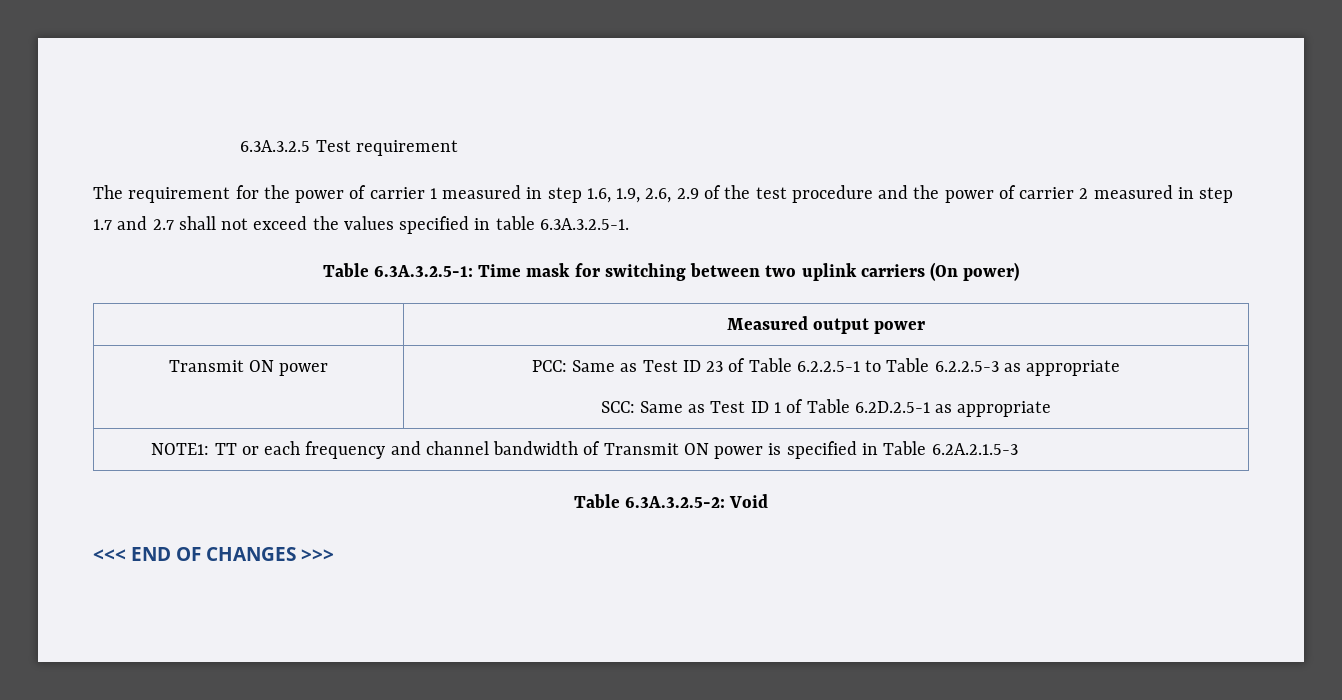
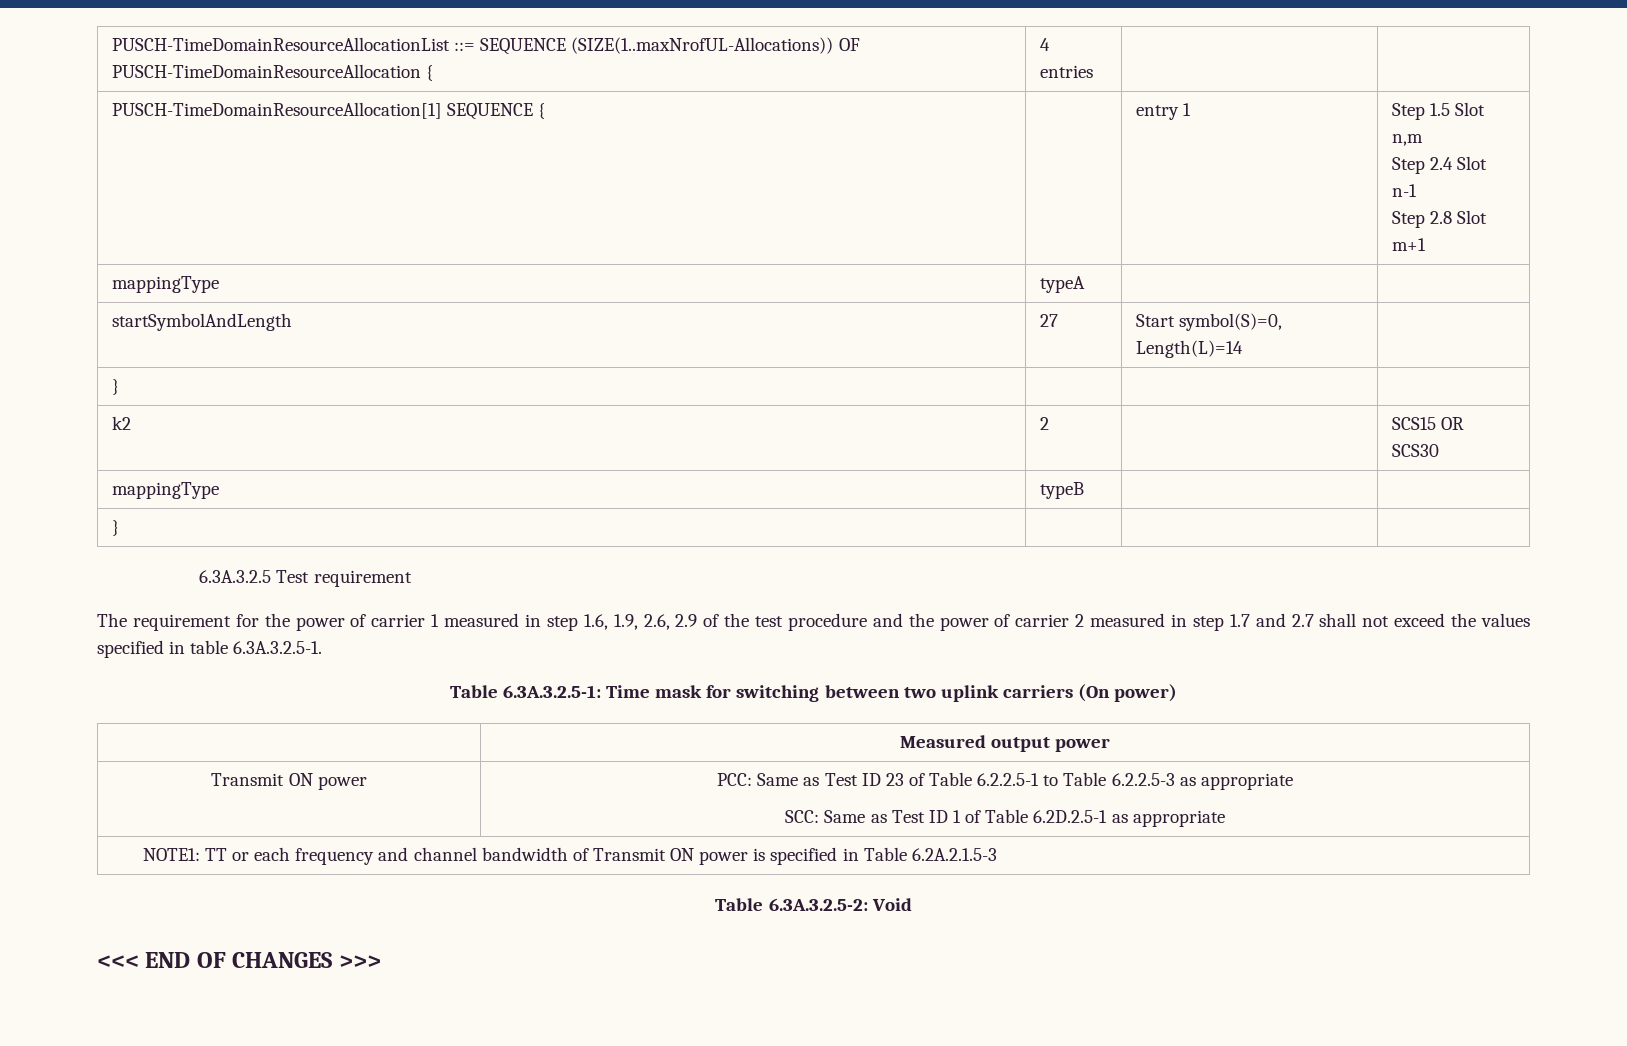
(240, 146) none -> [112,37,860,55] [112,64,434,81] [1040,38,1051,51] [1040,65,1094,78] [112,102,546,120] [1136,103,1192,120] [1392,102,1486,120] [1392,134,1424,146] [1392,156,1488,174] [1392,184,1418,197] [1392,210,1488,228] [1392,238,1427,251] [112,276,220,293] [1040,276,1086,293] [112,313,293,331] [1040,314,1059,327] [1136,313,1283,331] [1136,340,1244,358] [112,379,120,395] [112,416,132,430] [1040,417,1050,430] [1392,417,1465,430] [1392,444,1440,457] [112,482,220,499] [1040,482,1085,499] [112,520,120,536] PUSCH-TimeDomainResourceAllocationList ::= SEQUENCE (SIZE(1..maxNrofUL-Allocations)) OF PUSCH-TimeDomainResourceAllocation { | 4 entries | | // PUSCH-TimeDomainResourceAllocation[1] SEQUENCE { | | entry 1 | Step 1.5 Slot n,m // Step 2.4 Slot n-1 // Step 2.8 Slot m+1 // mappingType | typeA | | // startSymbolAndLength | 27 | Start symbol(S)=0, Length(L)=14 | // } | | | // k2 | 2 | | SCS15 OR SCS30 // mappingType | typeB | | // } | | | //

